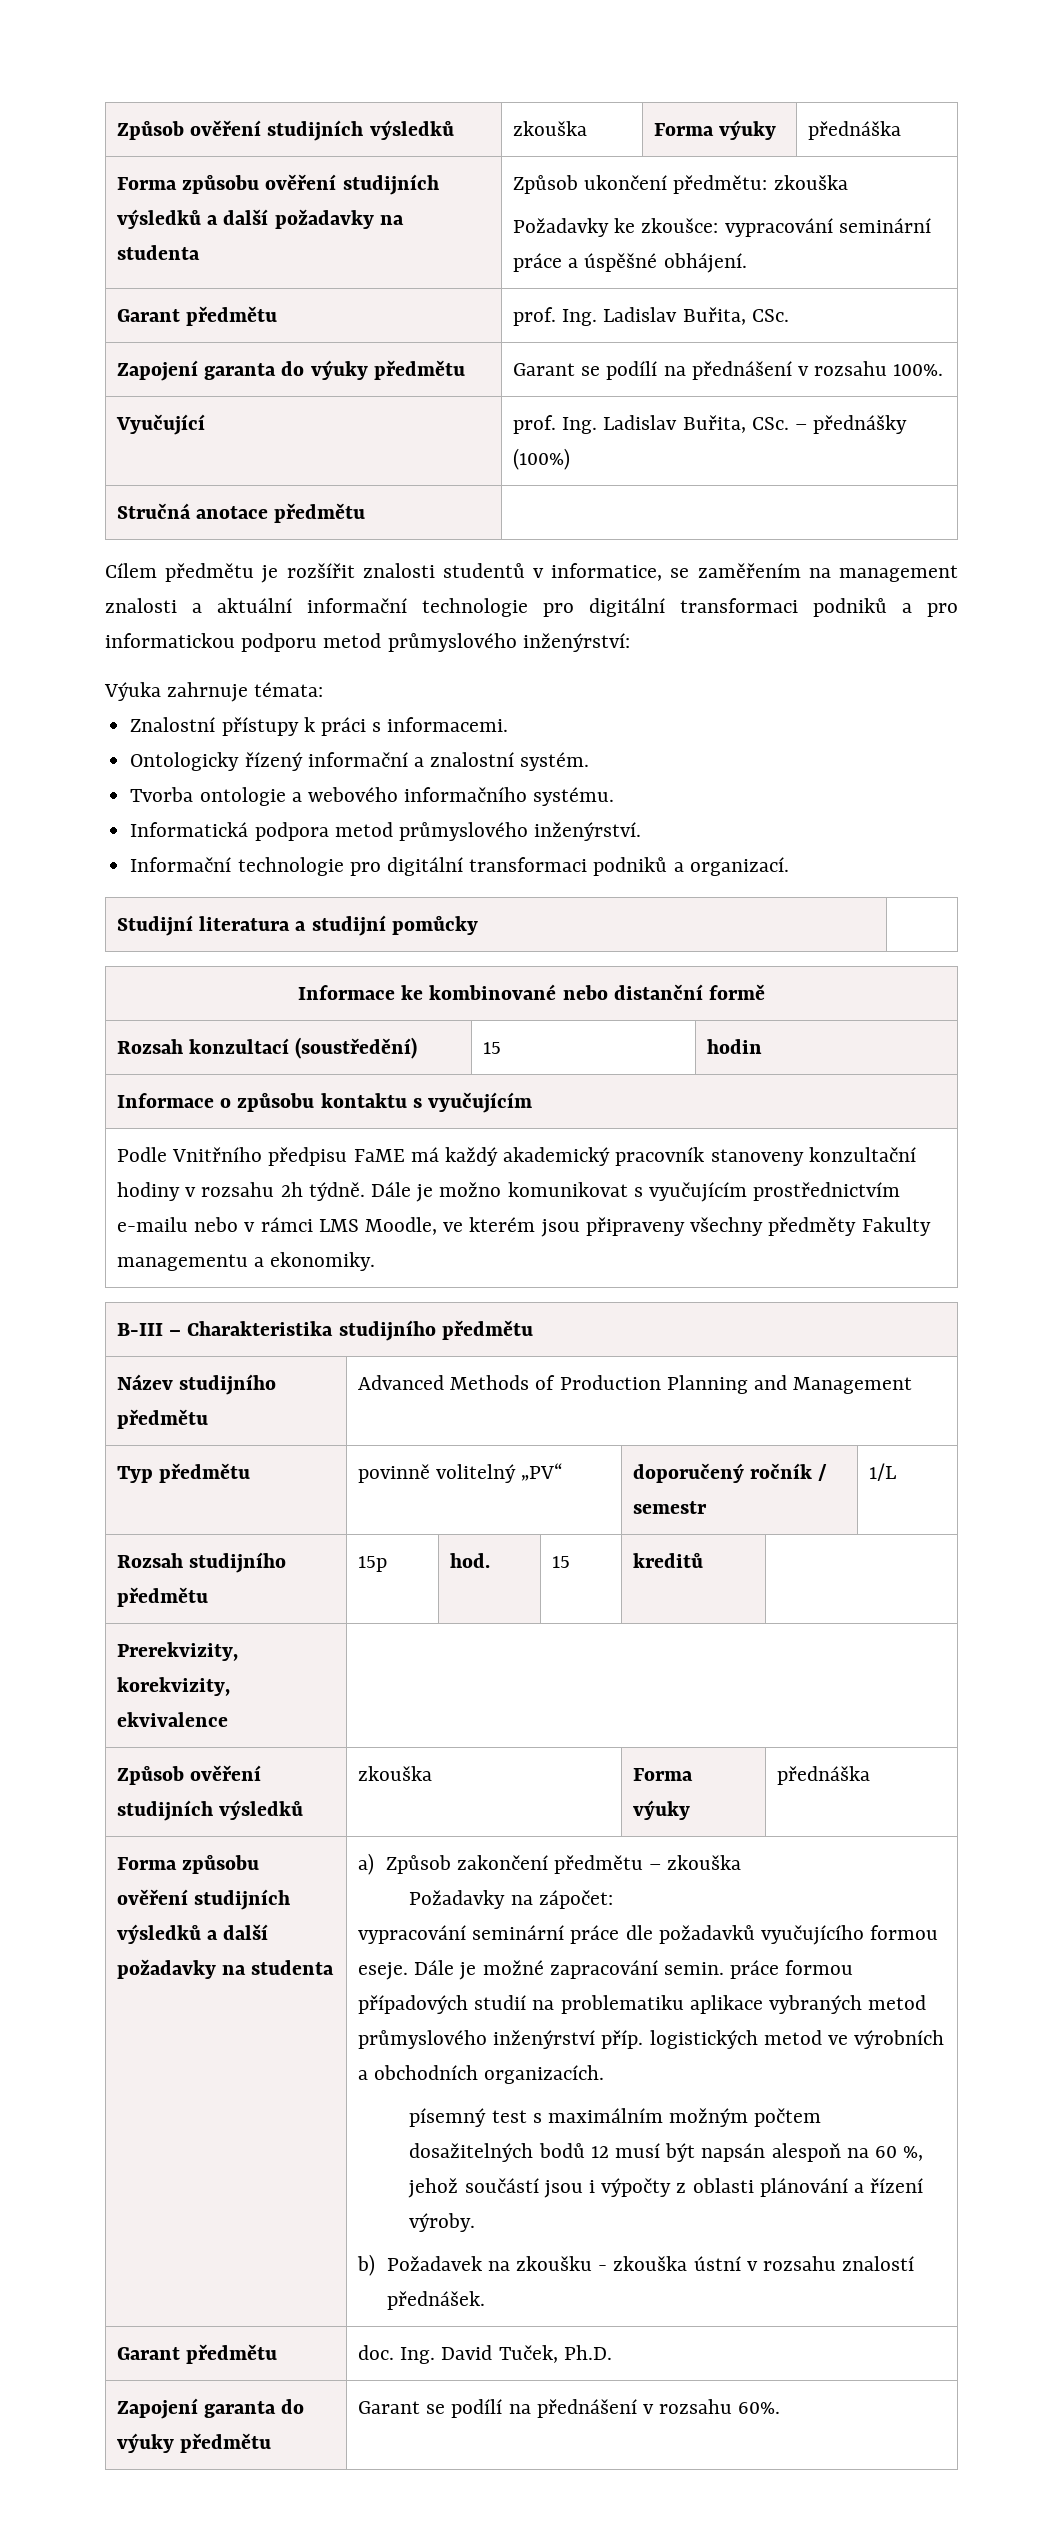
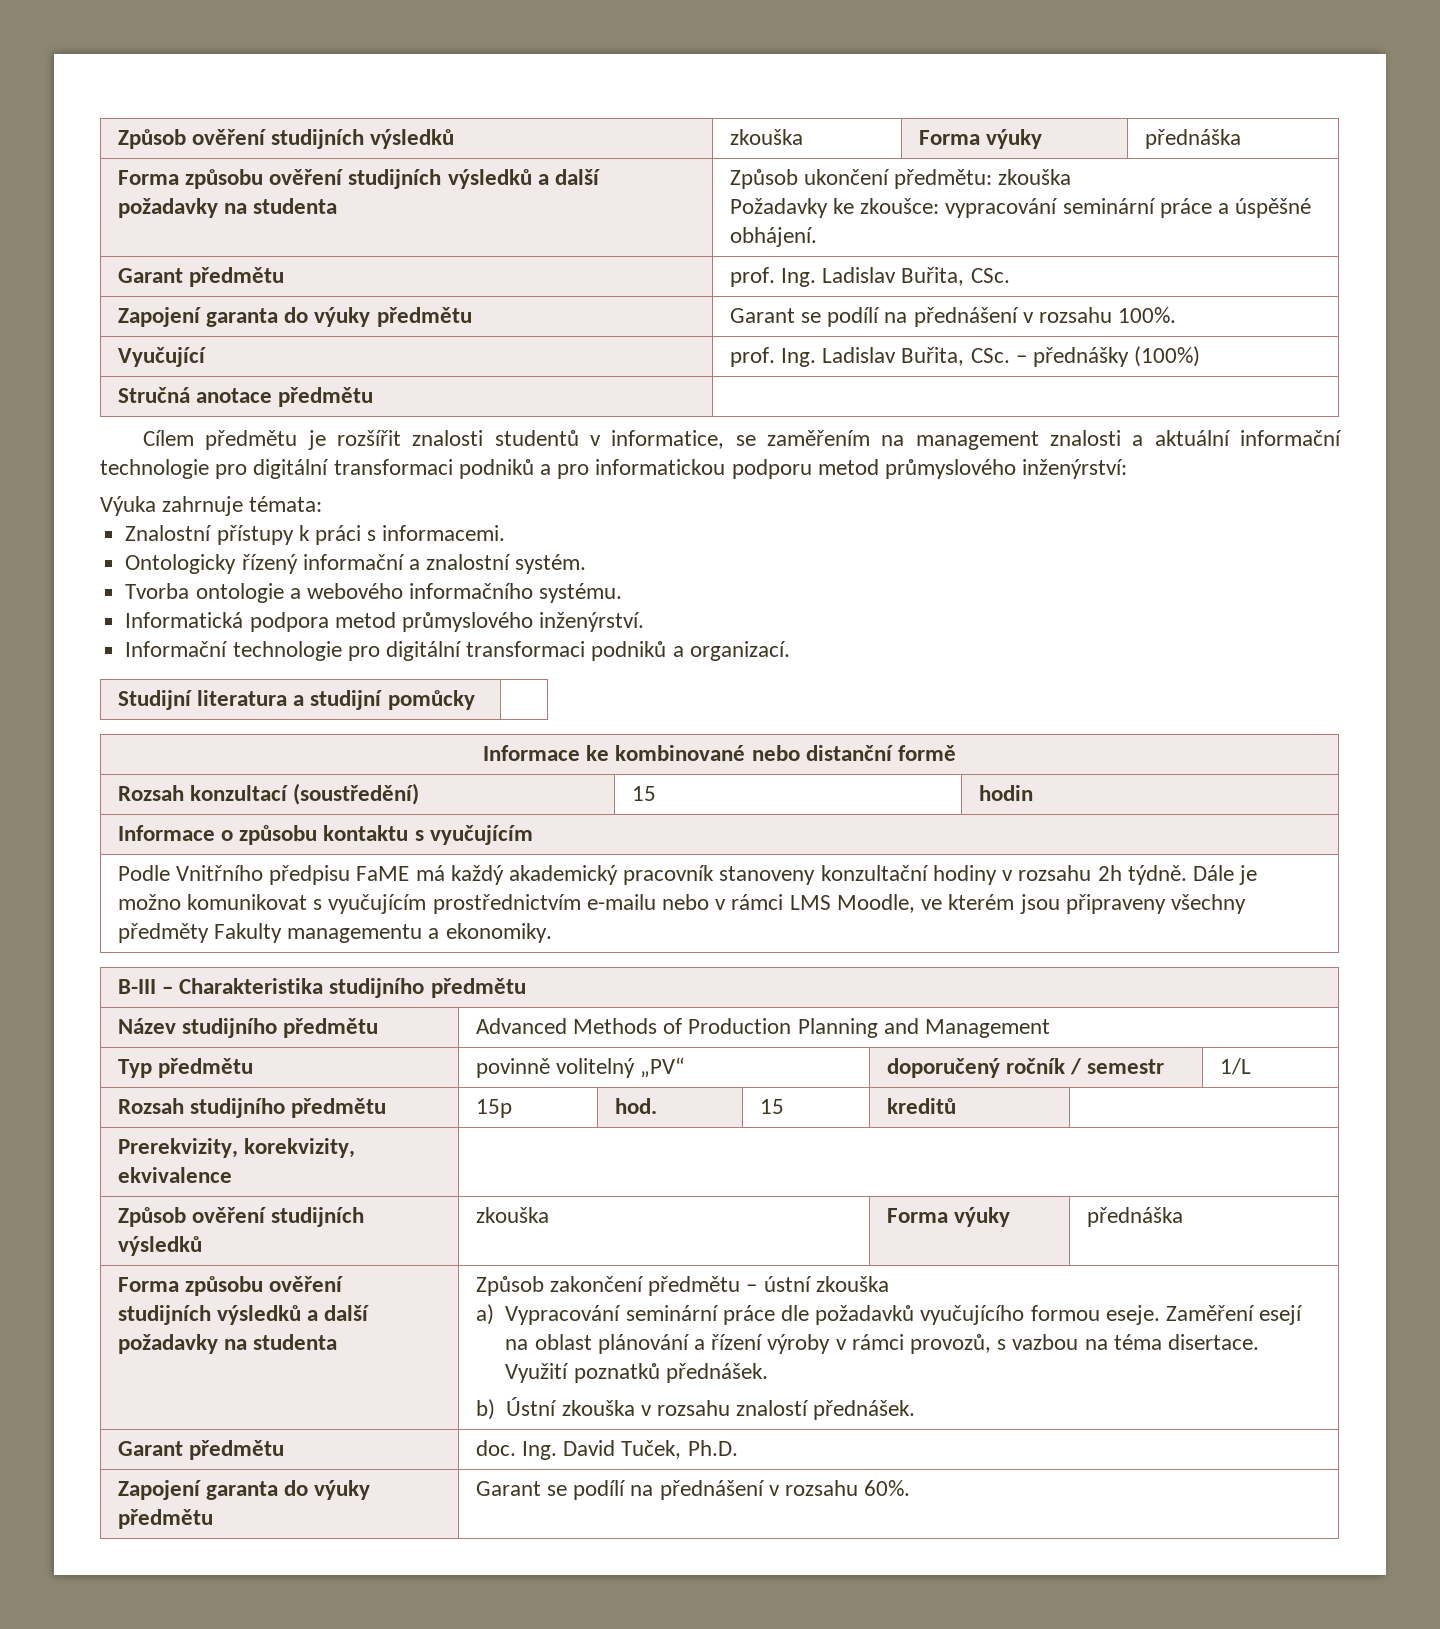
[358,1853,375,1875] a) -> (338, 1342) none
[667,1855,742,1870] [409,1890,613,1909] [358,1925,467,1944] zkouška // Požadavky na zápočet: // vypracování -> [763,1276,889,1292] [475,1304,622,1325] ústní zkouška // a) Vypracování
[414,1960,854,1980] [358,1995,927,2014] [358,2030,945,2049] [358,2065,605,2084] [409,2108,822,2127] [409,2143,924,2162] [408,2178,924,2198] [409,2213,476,2232] [357,2254,741,2276] Dále je možné zapracování semin. práce formou případových studií na problematiku aplikace vybraných metod průmyslového inženýrství příp. logistických metod ve výrobních a obchodních organizacích. // písemný test s maximálním možným počtem dosažitelných bodů 12 musí být napsán alespoň na 60 %, jehož součástí jsou i výpočty z oblasti plánování a řízení výroby. // b) Požadavek na zkoušku - zkouška ústní -> [1165,1305,1304,1325] [505,1334,1260,1354] [505,1363,768,1383] [475,1397,635,1420] Zaměření esejí na oblast plánování a řízení výroby v rámci provozů, s vazbou na téma disertace. Využití poznatků přednášek. // b) Ústní zkouška

